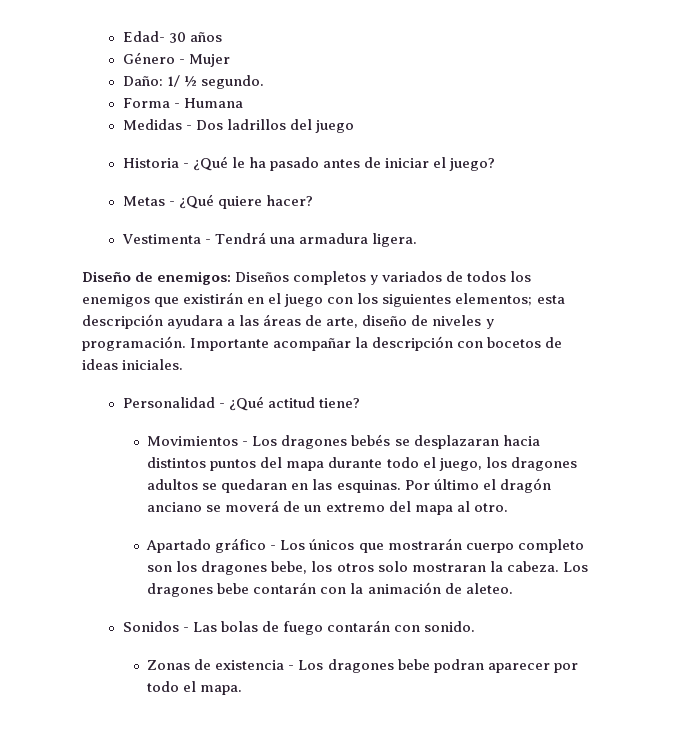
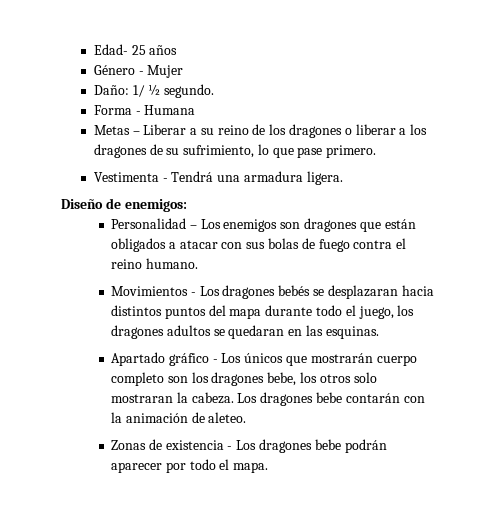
[168,32,186,43] 30 -> [131,45,146,55] 25
[122,119,355,133] [122,156,496,171] [122,194,314,209] Medidas - Dos ladrillos del juego // Historia - ¿Qué le ha pasado antes de iniciar el juego? // Metas - ¿Qué quiere hacer? -> [93,124,428,138] [93,144,377,158] Metas – Liberar a su reino de los dragones o liberar a los dragones de su sufrimiento, lo que pase primero.
[235,271,532,285] [82,292,565,307] [82,314,494,329] [82,336,563,351] [82,359,184,370] [122,396,361,411] Diseños completos y variados de todos los enemigos que existirán en el juego con los siguientes elementos; esta descripción ayudara a las áreas de arte, diseño de niveles y programación. Importante acompañar la descripción con bocetos de ideas iniciales. // Personalidad - ¿Qué actitud tiene? -> [111,218,416,232] [111,238,407,252] [111,258,198,269] // Personalidad – Los enemigos son dragones que están obligados a atacar con sus bolas de fuego contra el reino humano.
[404,478,551,493] [147,500,508,515] Por último el dragón anciano se moverá de un extremo del mapa al otro. -> (379, 332) none
[122,620,476,635] // Sonidos - Las bolas de fuego contarán con sonido. -> (247, 417) none
[433,659,484,673] podran -> [344,439,387,453] podrán

